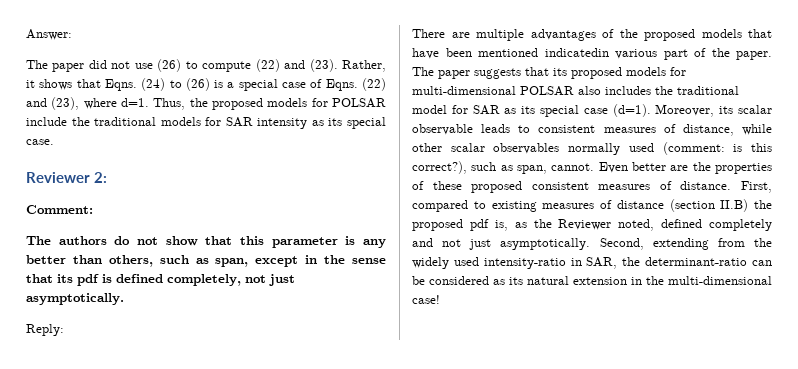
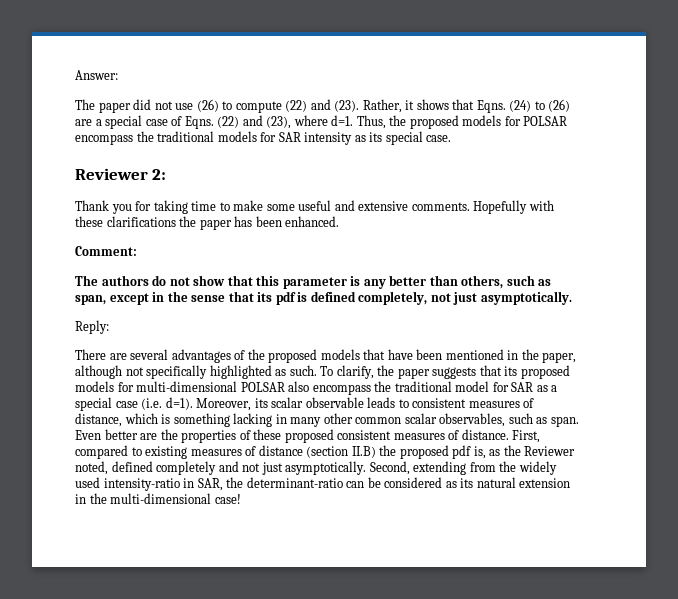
[214,80,224,88] is -> [75,119,92,126] are
[26,117,67,126] include -> [75,134,133,145] encompass
(107, 177) none -> [75,200,554,214] [75,216,340,230] // Thank you for taking time to make some useful and extensive comments. Hopefully with these clarifications the paper has been enhanced.
[476,29,524,41] multiple -> [130,349,169,360] several
[544,48,772,60] [412,67,434,76] indicatedin various part of the paper. The -> [507,349,577,363] [75,365,395,379] in the paper, although not specifically highlighted as such. To clarify, the
[605,86,651,95] includes -> [312,384,371,395] encompass
[521,104,651,117] its special case (d=1). -> [551,385,558,392] [75,397,193,411] a special case (i.e. d=1).
[742,124,772,135] [412,142,772,155] [412,161,595,174] while other scalar observables normally used (comment: is this correct?), such as span, cannot. -> [124,413,579,427] which is something lacking in many other common scalar observables, such as span.

